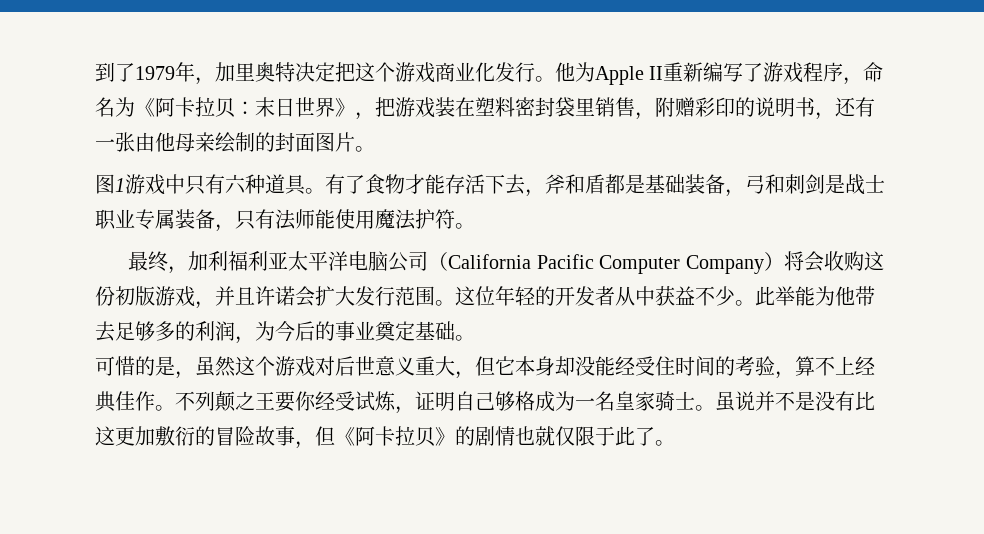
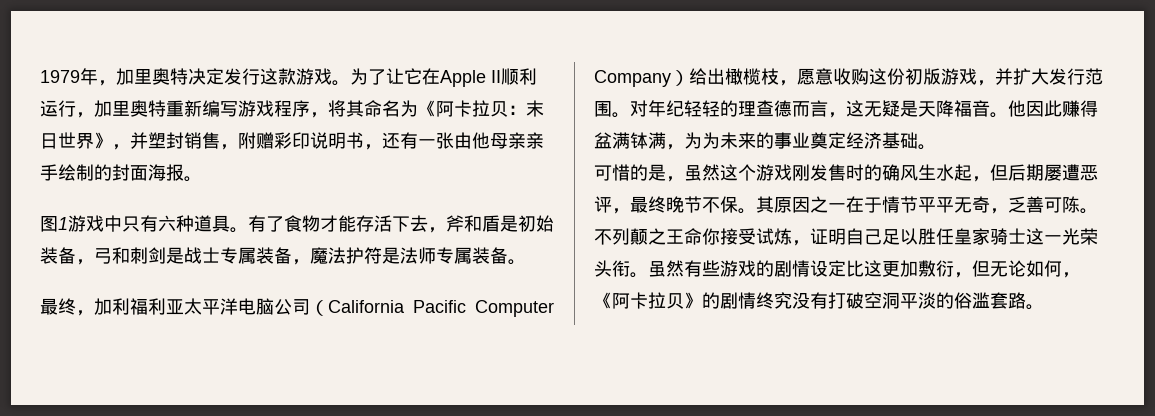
[95,62,135,82] 到了 -> (40, 76) none
[335,62,664,85] 把这个游戏商业化发行。他为Apple II -> [224,68,537,87] [40,100,166,118] 发行这款游戏。为了让它在Apple II顺利运行，加里奥特
[743,63,764,82] 了 -> (238, 109) none
(864, 81) none -> [328,100,364,117] 将其
[375,97,595,118] 把游戏装在塑料密封袋里 -> [130,132,184,149] 并塑封
[735,97,755,117] 的 -> (310, 140) none
(215, 142) none -> [526,132,544,149] [40,164,58,181] 亲手
[315,132,355,152] 图片 -> [148,164,184,181] 海报
[605,174,685,194] 都是基础 -> [500,215,554,232] 是初始
[95,209,135,230] 职业 -> (220, 255) none
[235,209,455,230] 只有法师能使用魔法护符 -> [310,247,508,264] 魔法护符是法师专属装备
[783,251,824,272] 将会 -> [689,68,833,86] 给出橄榄枝，愿意
[235,286,315,307] 且许诺会 -> (1013, 76) none
[455,286,875,306] [95,321,315,344] 这位年轻的开发者从中获益不少。此举能为他带去足够多的利润，为今后 -> [630,100,1098,118] [594,132,756,150] 对年纪轻轻的理查德而言，这无疑是天降福音。他因此赚得盆满钵满，为为未来
(415, 331) none -> [846,132,882,149] 经济
[315,356,875,379] [95,391,155,412] 对后世意义重大，但它本身却没能经受住时间的考验，算不上经典佳作 -> [792,164,1098,182] [594,196,1080,214] 刚发售时的确风生水起，但后期屡遭恶评，最终晚节不保。其原因之一在于情节平平无奇，乏善可陈
[275,391,335,412] 要你经 -> [684,228,738,245] 命你接
[495,391,875,412] [95,426,335,449] 够格成为一名皇家骑士。虽说并不是没有比这更加敷衍的冒险故事，但 -> [882,228,1098,245] [594,260,1080,278] 足以胜任皇家骑士这一光荣头衔。虽然有些游戏的剧情设定比这更加敷衍，但无论如何，
[515,426,655,446] 也就仅限于此了 -> [756,292,1026,309] 终究没有打破空洞平淡的俗滥套路

